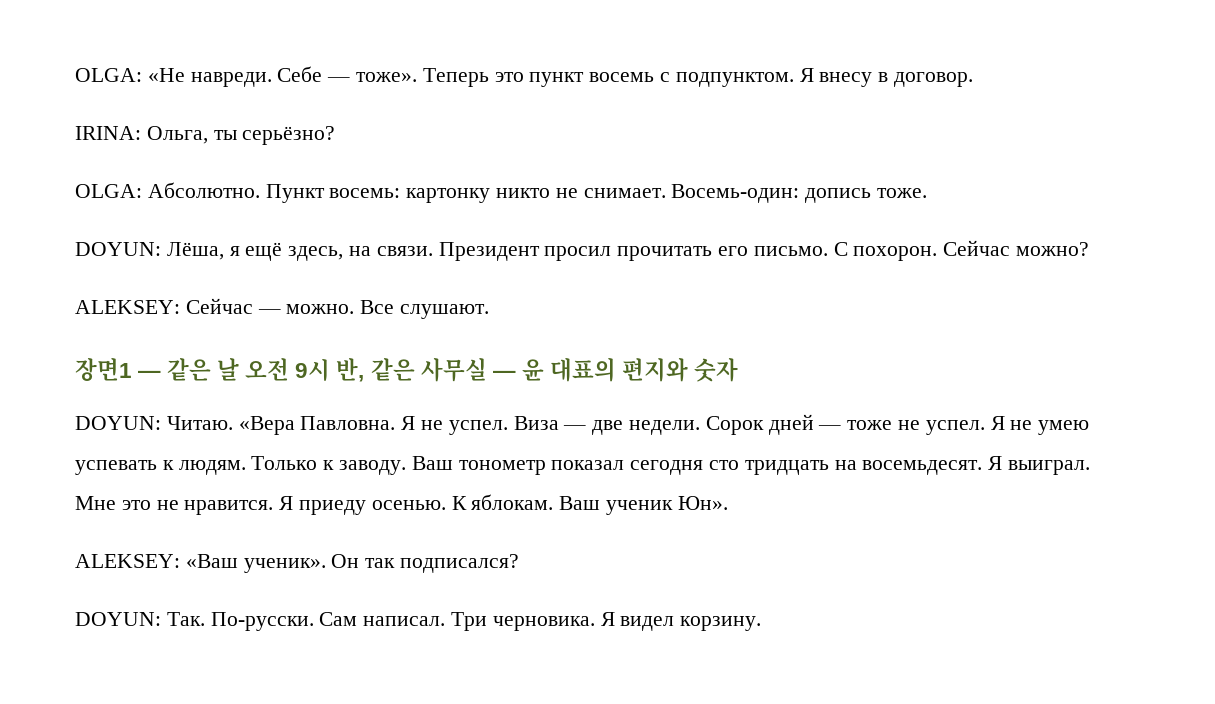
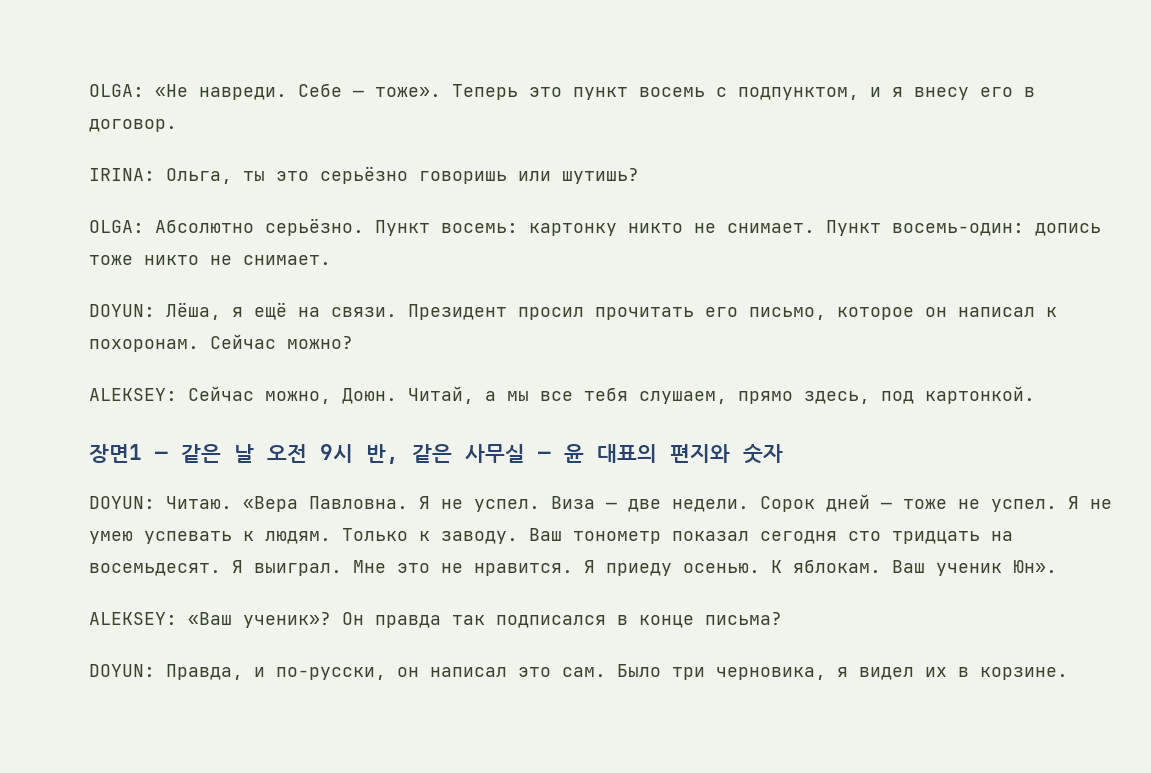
[675,68,873,87] подпунктом. Я внесу -> [738,87,1013,100] подпунктом, и я внесу его
[242,126,336,145] [75,182,260,198] серьёзно? // OLGA: Абсолютно. -> [276,166,639,184] [89,218,364,236] это серьёзно говоришь или шутишь? // OLGA: Абсолютно серьёзно.
[671,184,928,203] Восемь-один: допись тоже. -> [826,220,1101,236] [89,255,331,265] Пункт восемь-один: допись тоже никто не снимает.
[288,246,344,261] здесь, -> (287, 311) none
[753,240,1090,261] [75,298,490,319] письмо. С похорон. Сейчас можно? // ALEKSEY: Сейчас — можно. Все слушают. -> [749,307,1057,320] [89,334,353,352] [89,386,1035,404] письмо, которое он написал к похоронам. Сейчас можно? // ALEKSEY: Сейчас можно, Доюн. Читай, а мы все тебя слушаем, прямо здесь, под картонкой.
[243,554,520,573] [75,612,762,631] ученик». Он так подписался? // DOYUN: Так. По-русски. Сам написал. Три черновика. Я видел корзину. -> [243,612,782,628] [89,664,1068,680] ученик»? Он правда так подписался в конце письма? // DOYUN: Правда, и по-русски, он написал это сам. Было три черновика, я видел их в корзине.

